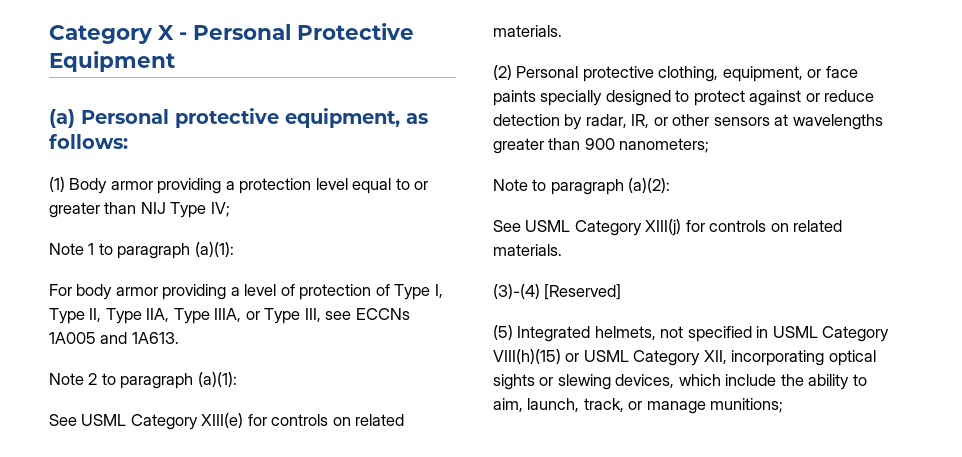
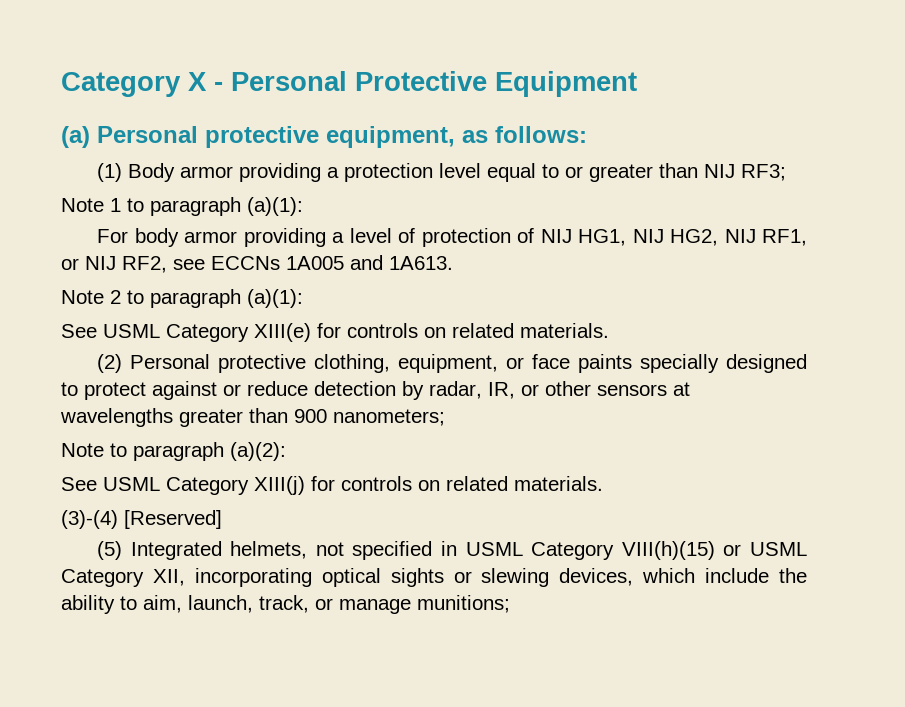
[170,202,230,218] Type IV; -> [741,164,787,181] RF3;
[394,284,443,300] [49,308,321,324] Type I, Type II, Type IIA, Type IIIA, or Type III, -> [540,229,808,246] [61,256,167,273] NIJ HG1, NIJ HG2, NIJ RF1, or NIJ RF2,

